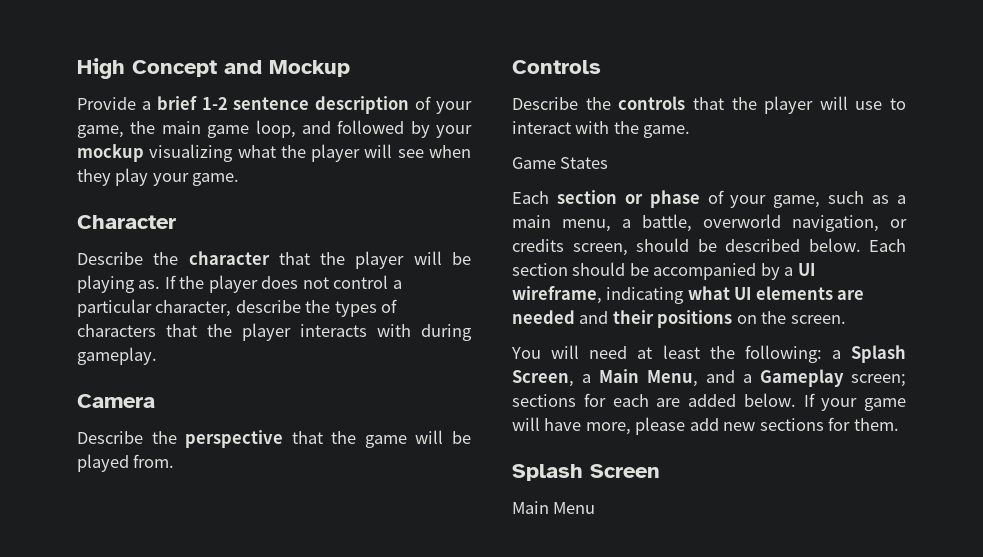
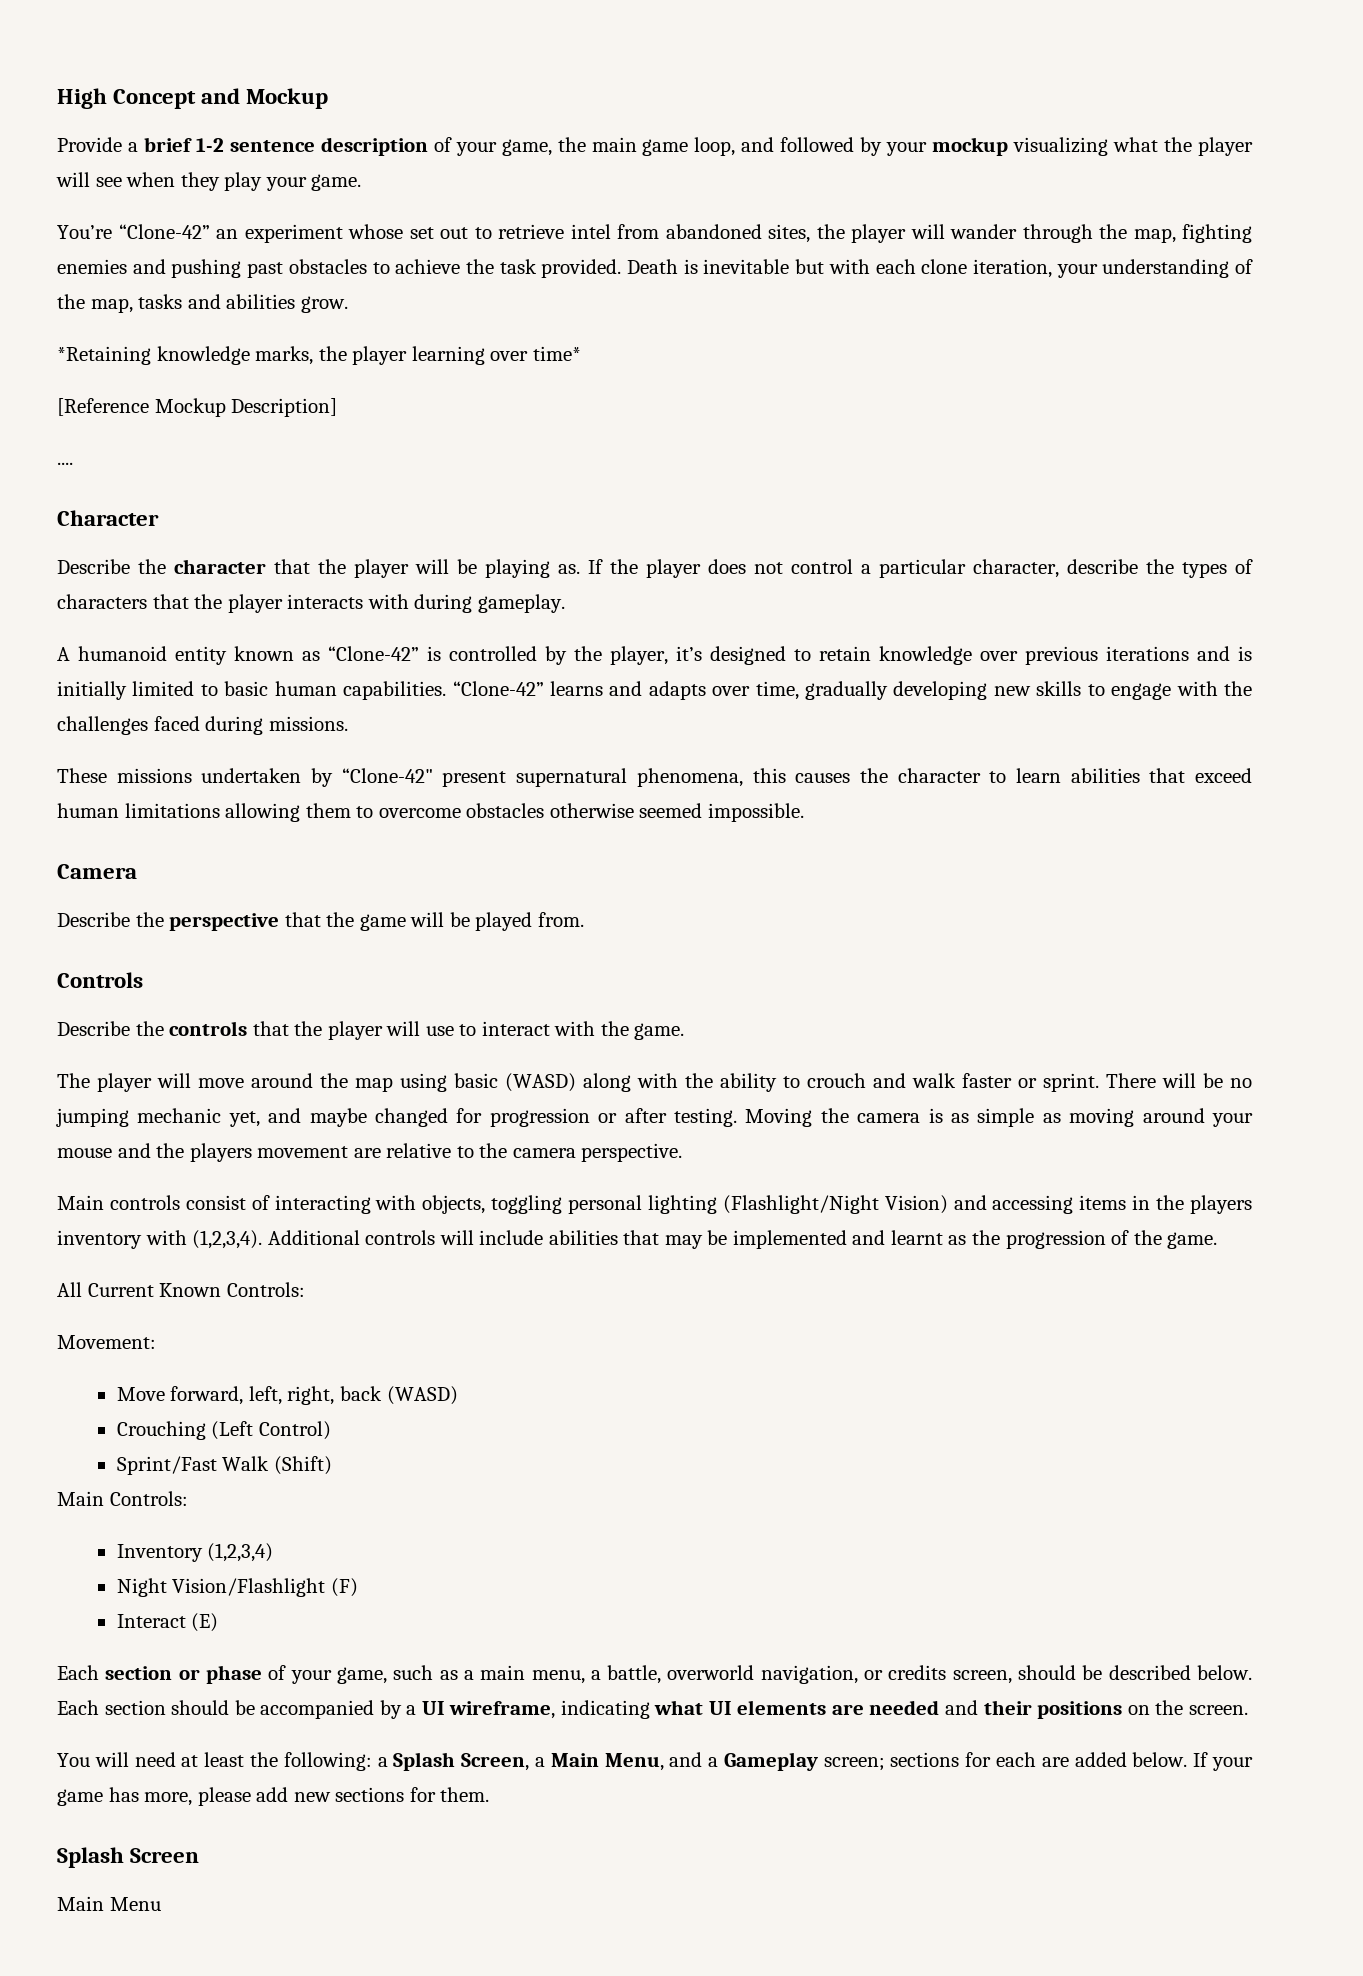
(240, 179) none -> [57,224,1252,243] [57,259,1254,278] [57,294,348,313] [57,346,581,365] [57,398,338,417] [57,462,73,465] // You’re “Clone-42” an experiment whose set out to retrieve intel from abandoned sites, the player will wander through the map, fighting enemies and pushing past obstacles to achieve the task provided. Death is inevitable but with each clone iteration, your understanding of the map, tasks and abilities grow. // *Retaining knowledge marks, the player learning over time* // [Reference Mockup Description] // ....
(157, 356) none -> [57,646,1252,665] [57,681,1253,700] [57,716,348,735] [57,768,1252,787] [57,803,804,822] // A humanoid entity known as “Clone-42” is controlled by the player, it’s designed to retain knowledge over previous iterations and is initially limited to basic human capabilities. “Clone-42” learns and adapts over time, gradually developing new skills to engage with the challenges faced during missions. // These missions undertaken by “Clone-42" present supernatural phenomena, this causes the character to learn abilities that exceed human limitations allowing them to overcome obstacles otherwise seemed impossible.
[512,157,609,169] Game States -> [57,1073,1252,1092] [56,1108,1253,1127] [57,1143,683,1162] [57,1195,1253,1214] [57,1230,1218,1249] [57,1282,305,1297] [57,1335,156,1349] [116,1386,458,1405] [116,1421,331,1440] [116,1456,332,1475] [57,1491,188,1506] [116,1543,274,1562] [116,1578,358,1597] [116,1613,219,1632] The player will move around the map using basic (WASD) along with the ability to crouch and walk faster or sprint. There will be no jumping mechanic yet, and maybe changed for progression or after testing. Moving the camera is as simple as moving around your mouse and the players movement are relative to the camera perspective. // Main controls consist of interacting with objects, toggling personal lighting (Flashlight/Night Vision) and accessing items in the players inventory with (1,2,3,4). Additional controls will include abilities that may be implemented and learnt as the progression of the game. // All Current Known Controls: // Movement: // Move forward, left, right, back (WASD) // Crouching (Left Control) // Sprint/Fast Walk (Shift) // Main Controls: // Inventory (1,2,3,4) // Night Vision/Flashlight (F) // Interact (E)
[512,417,582,431] will have -> [108,1787,139,1802] has

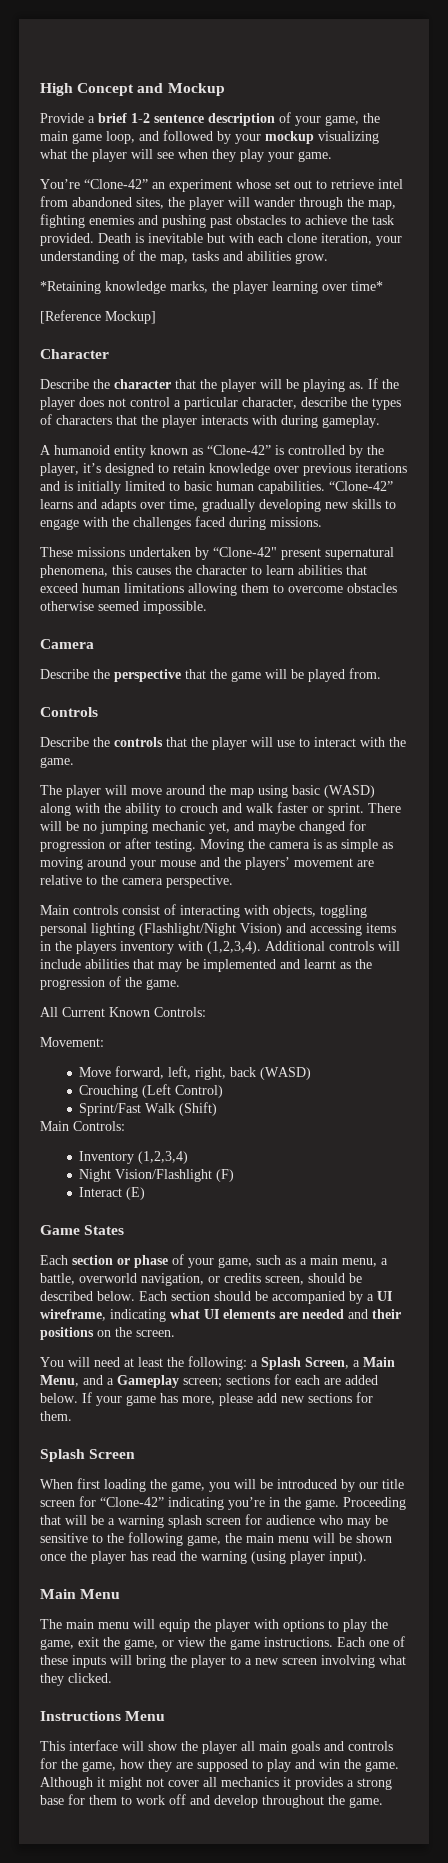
[154,398,338,417] [57,462,73,465] Mockup Description] // .... -> [105,311,156,324] Mockup]
[189,1143,252,1162] players -> [245,857,290,870] players’
(219, 1622) none -> [40,1225,125,1235] // Game States
[57,1896,161,1911] Main Menu -> [40,1478,404,1492] [40,1496,406,1510] [40,1514,388,1528] [40,1532,392,1546] [40,1551,367,1564] [40,1589,121,1599] [40,1619,388,1632] [40,1636,405,1650] [40,1655,406,1668] [40,1673,112,1686] [40,1711,166,1721] [40,1740,393,1754] [40,1758,399,1772] [40,1777,392,1790] [40,1794,383,1808] When first loading the game, you will be introduced by our title screen for “Clone-42” indicating you’re in the game. Proceeding that will be a warning splash screen for audience who may be sensitive to the following game, the main menu will be shown once the player has read the warning (using player input). // Main Menu // The main menu will equip the player with options to play the game, exit the game, or view the game instructions. Each one of these inputs will bring the player to a new screen involving what they clicked. // Instructions Menu // This interface will show the player all main goals and controls for the game, how they are supposed to play and win the game. Although it might not cover all mechanics it provides a strong base for them to work off and develop throughout the game.

